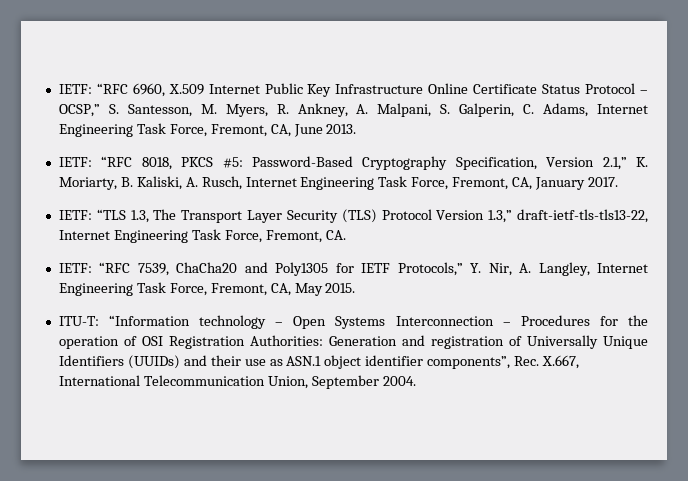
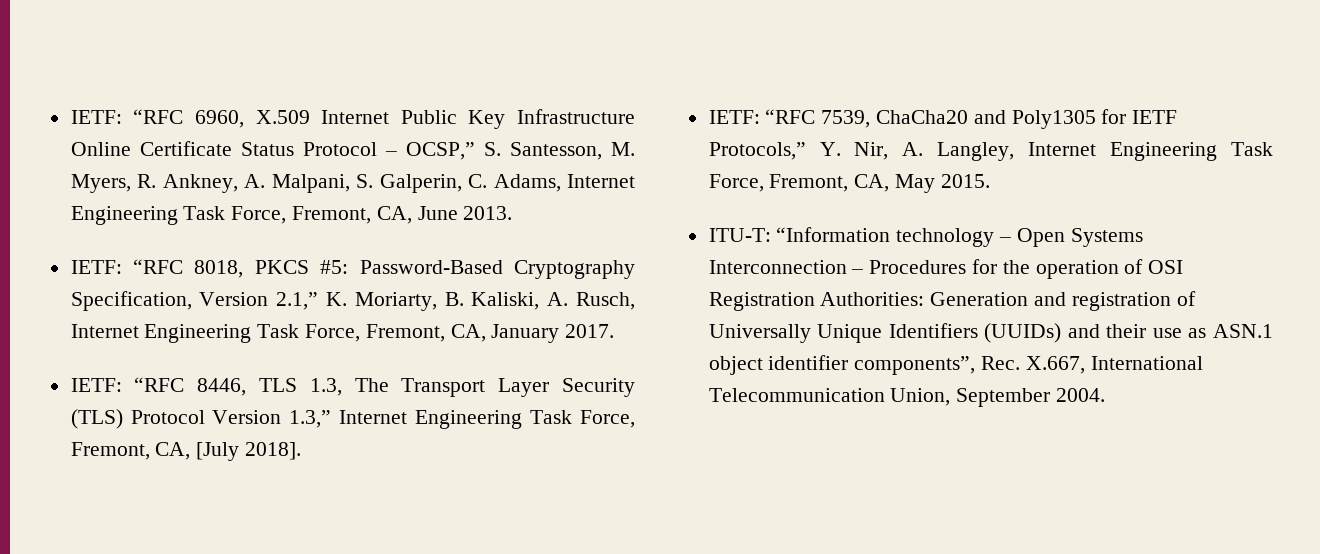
[96,209,126,220] “TLS -> [134,377,298,396] “RFC 8446, TLS
[517,209,648,223] [58,229,346,243] draft-ietf-tls-tls13-22, Internet Engineering Task Force, Fremont, CA. -> [339,410,635,429] [70,442,302,461] Internet Engineering Task Force, Fremont, CA, [July 2018].

